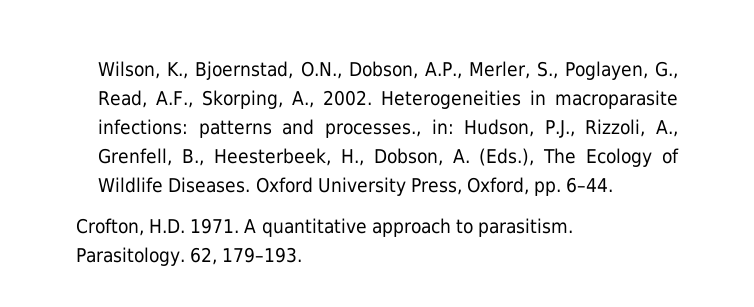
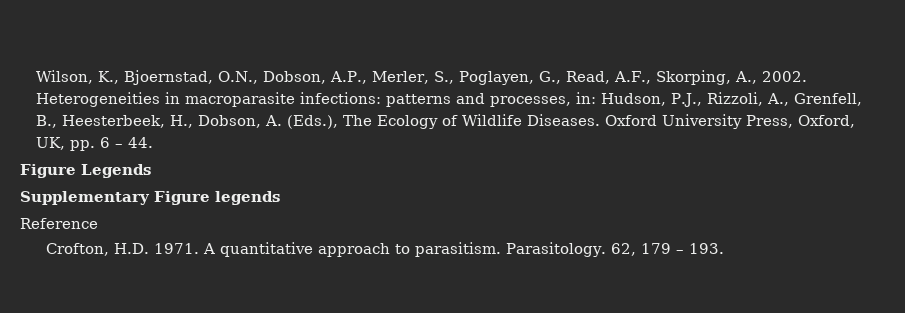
[325,123,422,138] processes., -> [490,96,572,107] processes,
[534,177,614,196] pp. 6–44. -> [36,137,154,151] [20,164,151,178] [20,191,280,205] [20,218,98,229] UK, pp. 6 – 44. // Figure Legends // Supplementary Figure legends // Reference
[222,247,303,263] 179–193. -> [641,243,725,254] 179 – 193.

